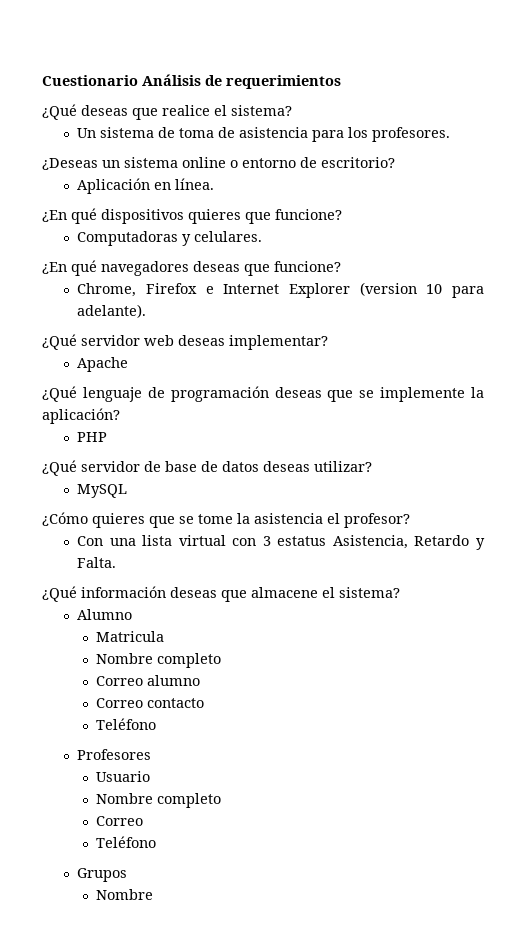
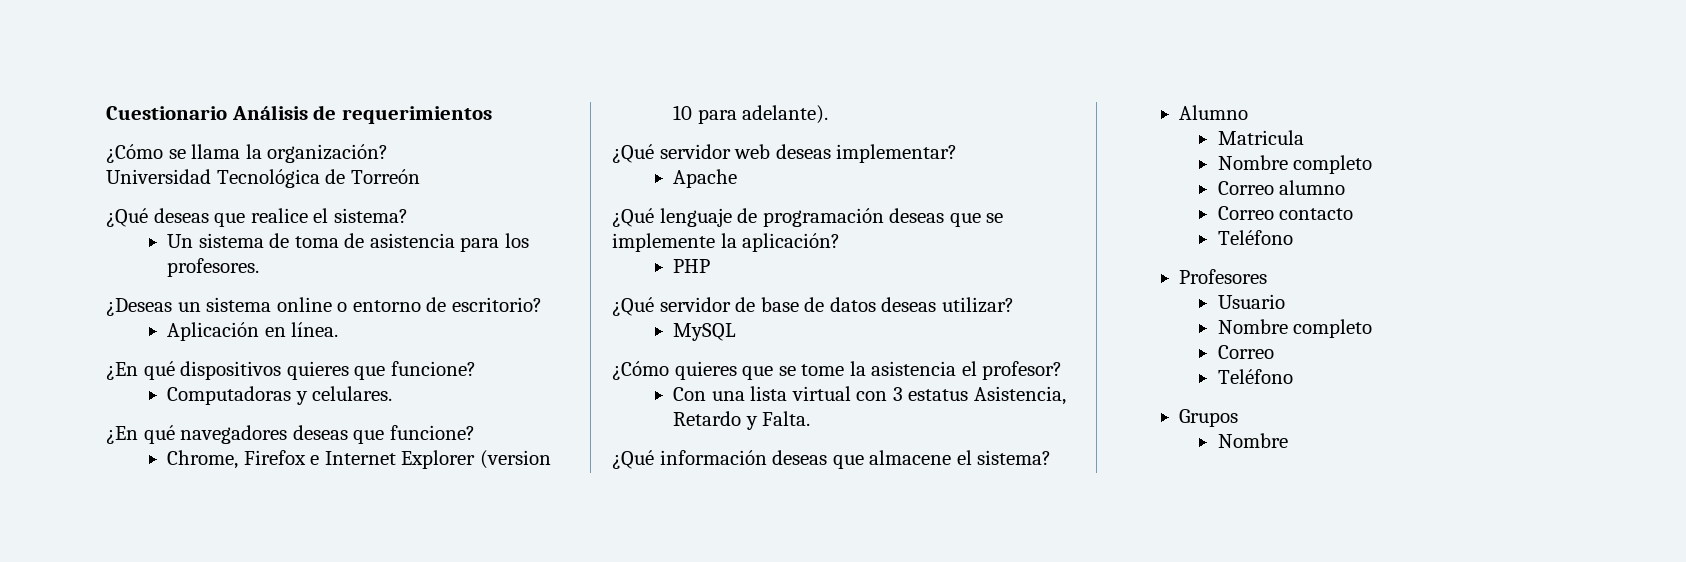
(341, 82) none -> [106,144,389,163] [106,169,420,188] // ¿Cómo se llama la organización? // Universidad Tecnológica de Torreón

